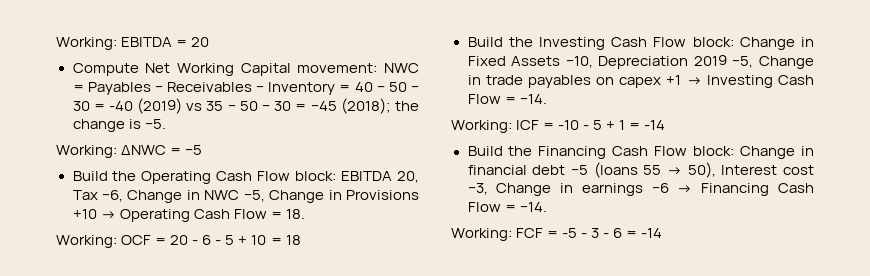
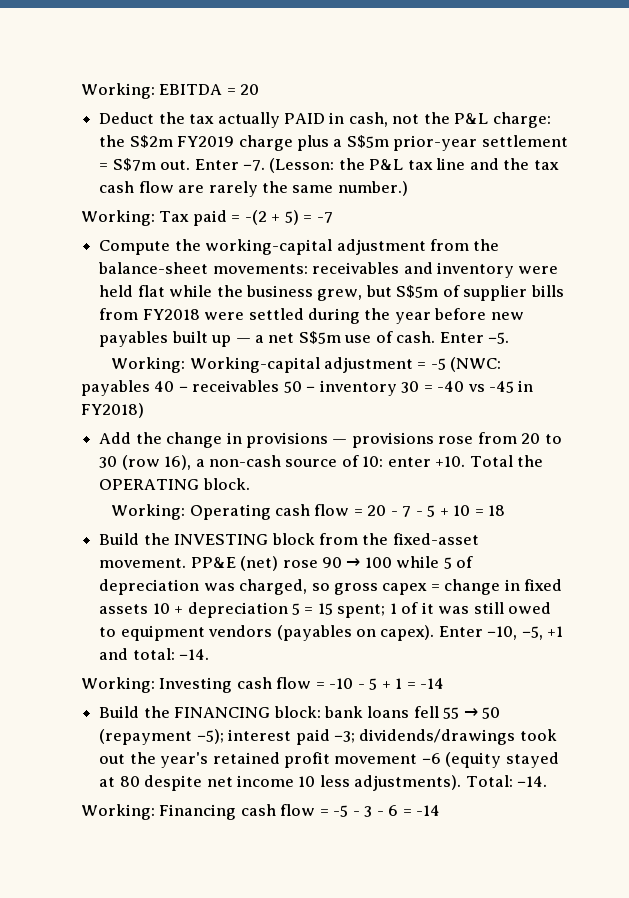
[72,63,419,76] [72,82,351,95] Compute Net Working Capital movement: NWC = Payables − Receivables − Inventory = -> [99,112,551,128] [99,135,568,151] [99,158,559,173] [99,181,408,197] [81,210,333,226] [99,239,500,255] [98,262,559,278] [99,285,564,301] [99,308,524,324] [99,331,510,347] [111,357,502,373] [81,380,150,396] Deduct the tax actually PAID in cash, not the P&L charge: the S$2m FY2019 charge plus a S$5m prior-year settlement = S$7m out. Enter −7. (Lesson: the P&L tax line and the tax cash flow are rarely the same number.) // Working: Tax paid = -(2 + 5) = -7 // Compute the working-capital adjustment from the balance-sheet movements: receivables and inventory were held flat while the business grew, but S$5m of supplier bills from FY2018 were settled during the year before new payables built up — a net S$5m use of cash. Enter −5. // Working: Working-capital adjustment = -5 (NWC: payables
[388,82,419,92] 50 − -> [192,380,397,396] receivables 50 − inventory
[137,98,420,114] [72,119,166,132] [56,145,203,158] [72,171,420,184] [72,190,419,203] [72,209,305,222] [56,235,152,248] (2019) vs 35 − 50 − 30 = −45 (2018); the change is −5. // Working: ΔNWC = −5 // Build the Operating Cash Flow block: EBITDA 20, Tax −6, Change in NWC −5, Change in Provisions +10 → Operating Cash Flow = 18. // Working: OCF -> [467,380,534,393] [81,403,144,418] [99,432,562,448] [99,455,544,470] [99,478,250,490] [111,504,350,520] vs -45 in FY2018) // Add the change in provisions — provisions rose from 20 to 30 (row 16), a non-cash source of 10: enter +10. Total the OPERATING block. // Working: Operating cash flow
[202,235,212,245] 6 -> [402,506,412,517] 7
[538,37,814,50] [467,55,814,69] [467,75,814,88] [467,94,547,104] [451,120,540,133] Investing Cash Flow block: Change in Fixed Assets −10, Depreciation 2019 −5, Change in trade payables on capex +1 → Investing Cash Flow = −14. // Working: ICF -> [174,533,479,545] [99,556,474,571] [99,579,563,595] [99,602,552,618] [99,625,564,641] [99,648,210,660] [81,677,312,693] INVESTING block from the fixed-asset movement. PP&E (net) rose 90 → 100 while 5 of depreciation was charged, so gross capex = change in fixed assets 10 + depreciation 5 = 15 spent; 1 of it was still owed to equipment vendors (payables on capex). Enter −10, −5, +1 and total: −14. // Working: Investing cash flow
[538,146,815,159] [467,162,814,178] [467,183,814,196] [467,202,547,212] [451,228,544,241] Financing Cash Flow block: Change in financial debt −5 (loans 55 → 50), Interest cost −3, Change in earnings −6 → Financing Cash Flow = −14. // Working: FCF -> [174,706,501,719] [99,729,557,745] [99,752,559,768] [99,775,548,791] [81,804,316,820] FINANCING block: bank loans fell 55 → 50 (repayment −5); interest paid −3; dividends/drawings took out the year's retained profit movement −6 (equity stayed at 80 despite net income 10 less adjustments). Total: −14. // Working: Financing cash flow

